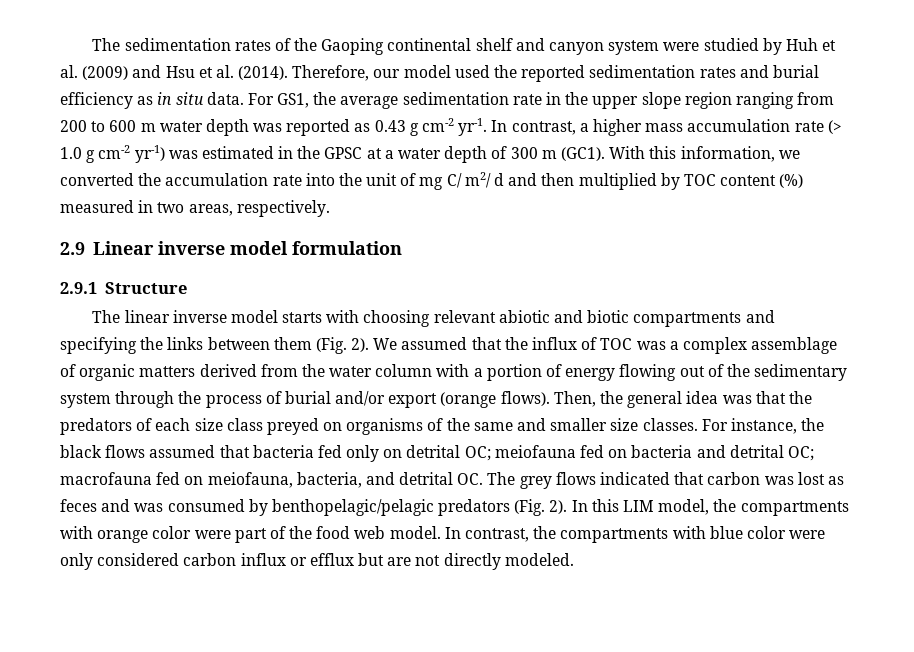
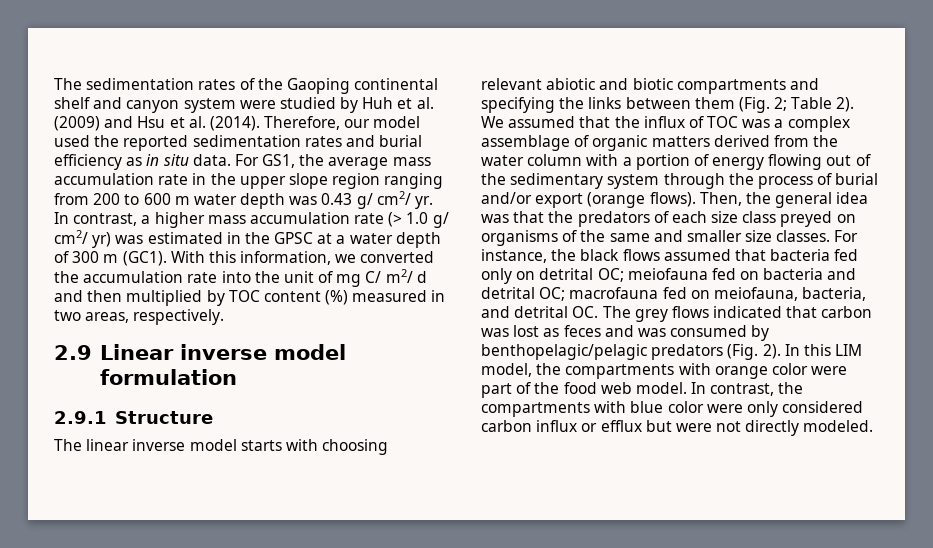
[402,92,509,105] sedimentation -> [392,157,431,166] [54,173,154,185] mass accumulation
[286,118,488,136] reported as 0.43 g cm-2 yr-1. -> [321,191,434,209] 0.43 g/ cm2/ yr.
[86,145,165,163] g cm-2 yr-1) -> [432,212,449,228] [54,230,112,248] g/ cm2/ yr)
(347, 345) none -> [774,97,833,111] 2; Table
[387,557,412,566] are -> [675,423,712,432] were

